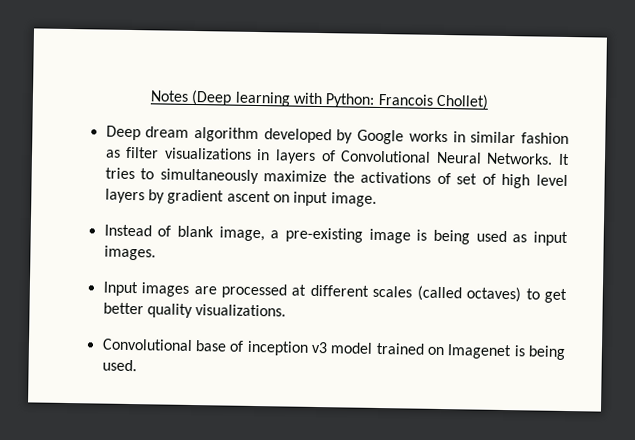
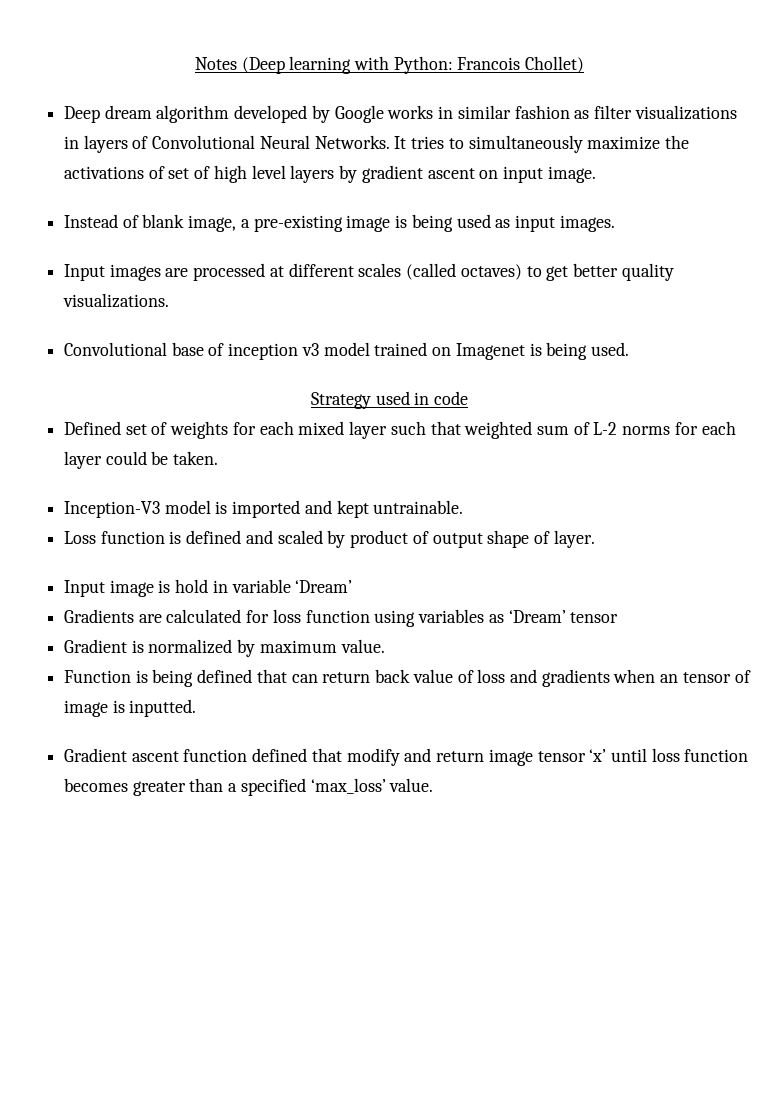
(137, 365) none -> [310,391,469,409] [64,421,736,439] [64,451,219,469] [64,500,464,518] [64,530,595,548] [64,579,353,597] [64,609,619,627] [64,639,385,657] [64,669,751,687] [64,699,197,717] [64,748,749,766] [64,778,434,796] // Strategy used in code // Defined set of weights for each mixed layer such that weighted sum of L-2 norms for each layer could be taken. // Inception-V3 model is imported and kept untrainable. // Loss function is defined and scaled by product of output shape of layer. // Input image is hold in variable ‘Dream’ // Gradients are calculated for loss function using variables as ‘Dream’ tensor // Gradient is normalized by maximum value. // Function is being defined that can return back value of loss and gradients when an tensor of image is inputted. // Gradient ascent function defined that modify and return image tensor ‘x’ until loss function becomes greater than a specified ‘max_loss’ value.

